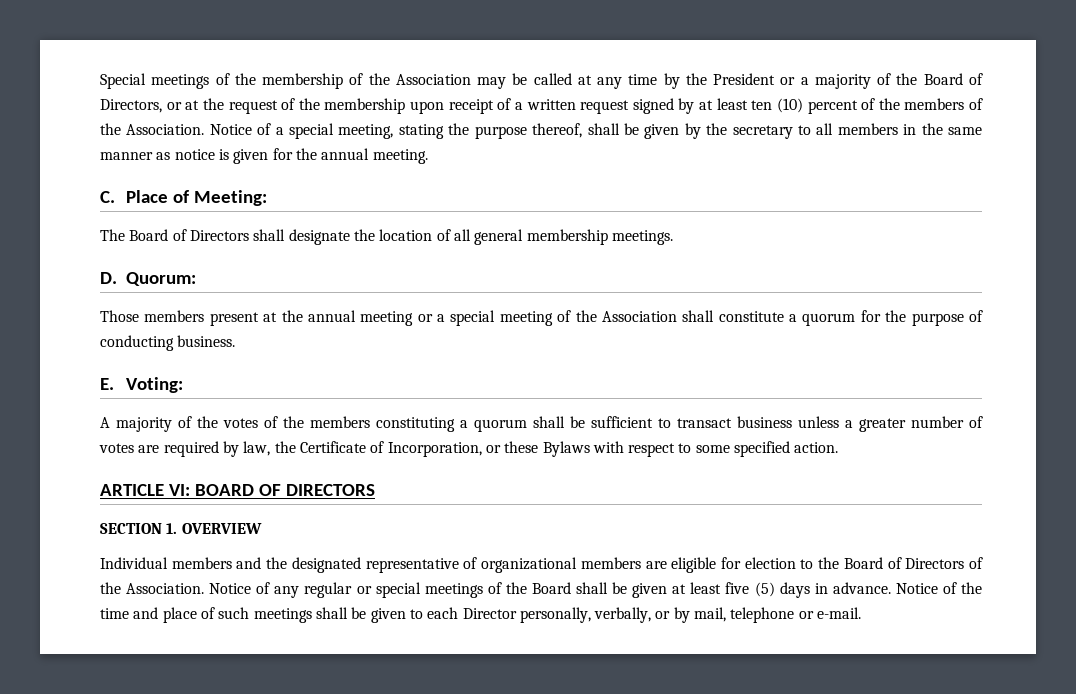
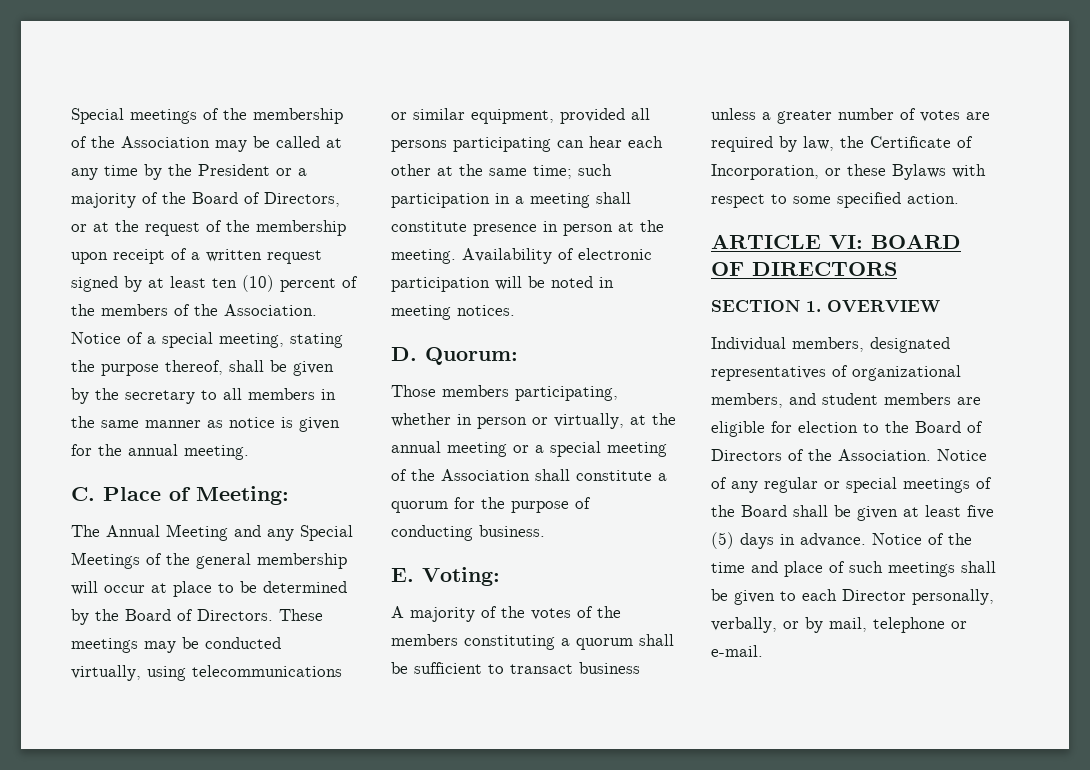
[129,229,673,245] [100,272,197,286] [100,310,259,326] Board of Directors shall designate the location of all general membership meetings. // D. Quorum: // Those members present -> [106,524,353,541] [71,552,347,569] [71,581,347,597] [71,609,323,625] [71,637,281,653] [71,665,342,681] [391,108,650,124] [391,136,663,152] [391,164,612,179] [391,192,631,208] [391,220,664,236] [391,248,652,264] [391,276,614,292] [391,305,515,320] [391,347,519,365] [391,385,618,401] [391,413,624,429] Annual Meeting and any Special Meetings of the general membership will occur at place to be determined by the Board of Directors. These meetings may be conducted virtually, using telecommunications or similar equipment, provided all persons participating can hear each other at the same time; such participation in a meeting shall constitute presence in person at the meeting. Availability of electronic participation will be noted in meeting notices. // D. Quorum: // Those members participating, whether in person or virtually,
[171,557,578,573] members and the designated representative of organizational -> [792,337,950,353] [711,365,961,381] [711,393,878,408] members, designated representatives of organizational members, and student

